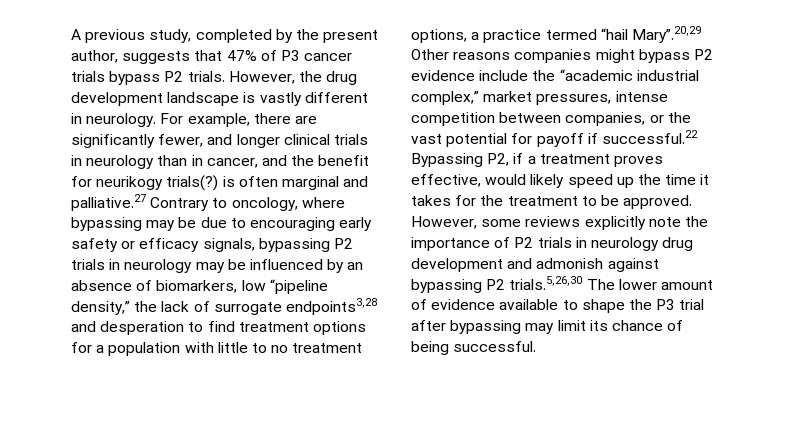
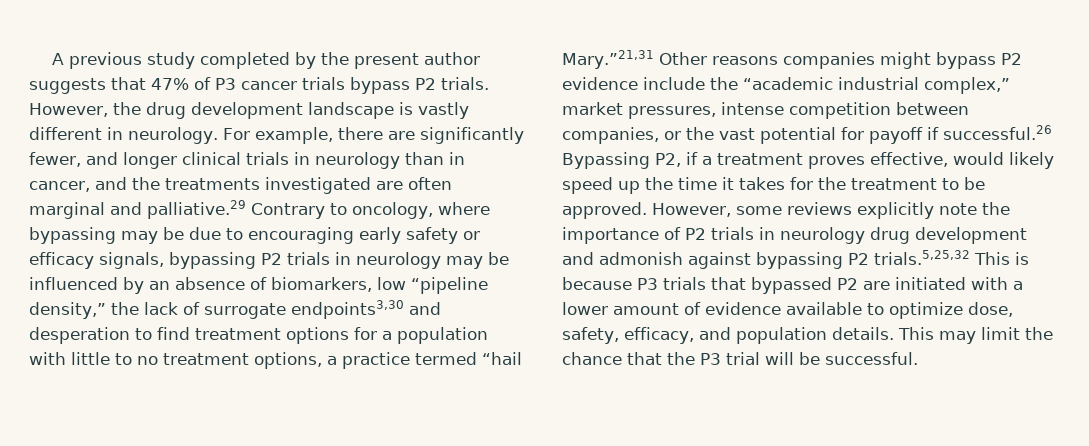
[149,29,192,43] study, -> [146,52,195,69] study
[71,50,118,63] author, -> [423,52,480,65] author
[318,155,370,166] [71,175,235,191] benefit for neurikogy trials(?) is -> [165,177,403,194] treatments investigated are
[71,194,146,211] palliative.27 -> [147,200,246,219] palliative.29
[285,298,377,315] endpoints3,28 -> [291,300,404,319] endpoints3,30
[631,26,701,43] Mary”.20,29 -> [562,50,654,69] Mary.”21,31
[601,130,698,144] successful.22 -> [943,125,1052,140] successful.26
[509,276,615,290] trials.5,26,30 The -> [874,250,1029,265] [562,277,1023,294] trials.5,25,32 This is because P3 trials that bypassed P2 are initiated with a
[581,299,705,313] [411,320,684,334] [411,341,449,355] shape the P3 trial after bypassing may limit its chance of being -> [889,302,1013,319] [562,327,1053,344] [562,352,820,365] optimize dose, safety, efficacy, and population details. This may limit the chance that the P3 trial will be

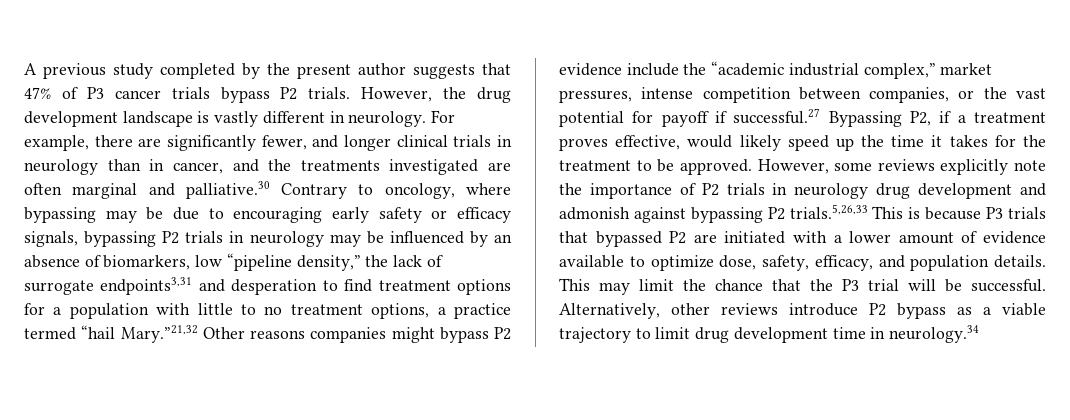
[147,200,246,219] palliative.29 -> [185,181,270,199] palliative.30
[291,300,404,319] endpoints3,30 -> [100,277,193,295] endpoints3,31
[562,50,654,69] Mary.”21,31 -> [120,325,198,343] Mary.”21,32
[943,125,1052,140] successful.26 -> [733,108,821,124] successful.27
[874,250,970,265] trials.5,25,32 -> [789,204,868,219] trials.5,26,33
(918, 358) none -> [559,303,1046,319] [559,325,980,343] Alternatively, other reviews introduce P2 bypass as a viable trajectory to limit drug development time in neurology.34

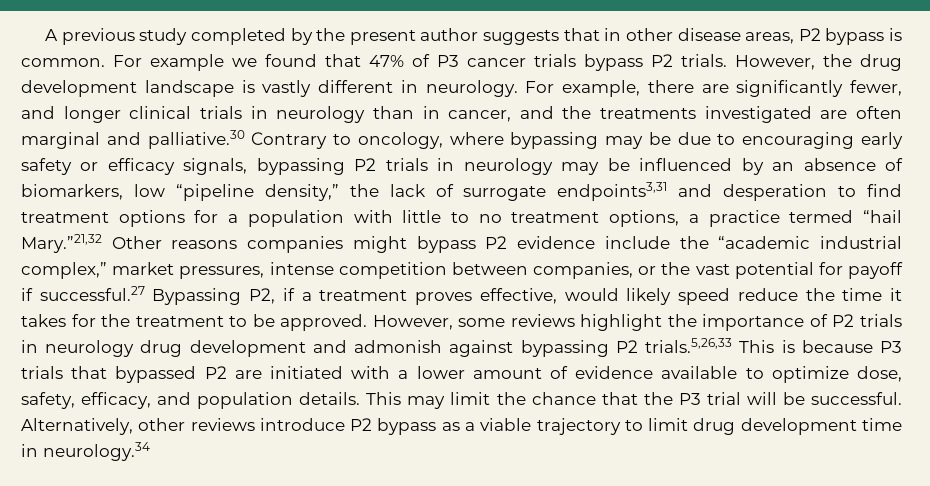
(511, 69) none -> [604,28,902,45] [21,54,361,71] in other disease areas, P2 bypass is common. For example we found that
[835,138,854,151] up -> [737,288,798,301] reduce
[940,159,1046,175] explicitly note -> [580,314,663,331] highlight

